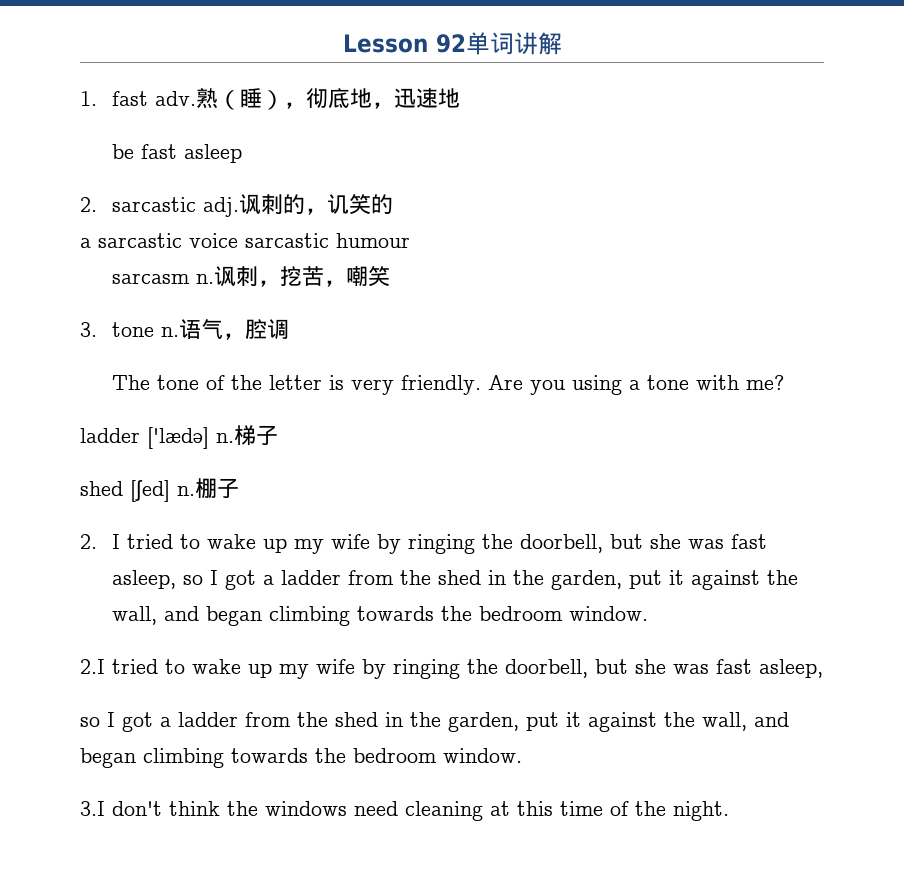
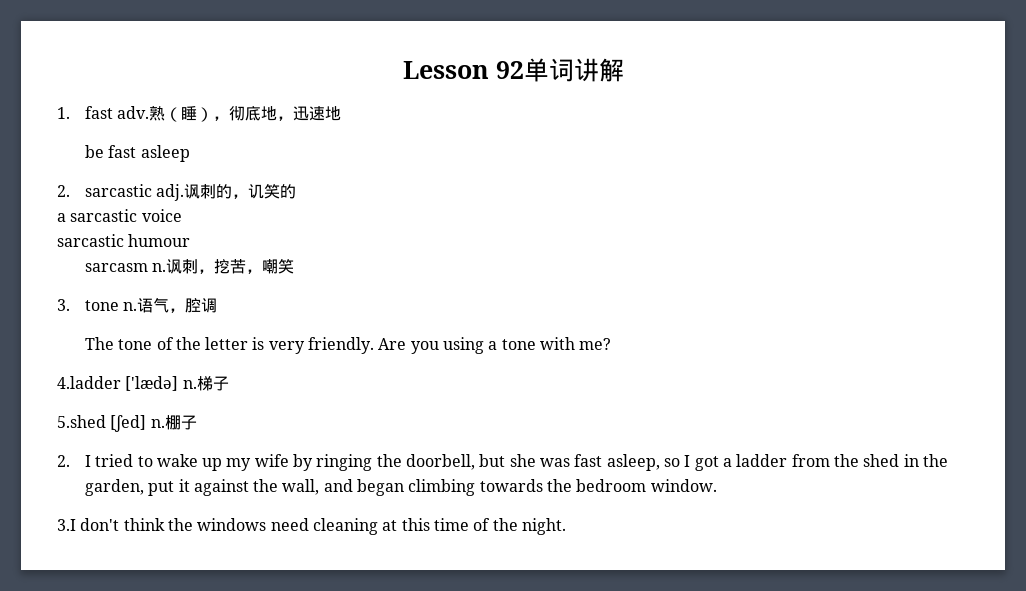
(238, 240) none -> (182, 215) //
[80,428,140,443] ladder -> [57,376,121,389] 4.ladder
[80,481,123,496] shed -> [57,415,106,428] 5.shed
[80,659,823,679] [80,712,789,732] [80,748,522,768] // 2.I tried to wake up my wife by ringing the doorbell, but she was fast asleep, // so I got a ladder from the shed in the garden, put it against the wall, and began climbing towards the bedroom window. -> (717, 485) none

